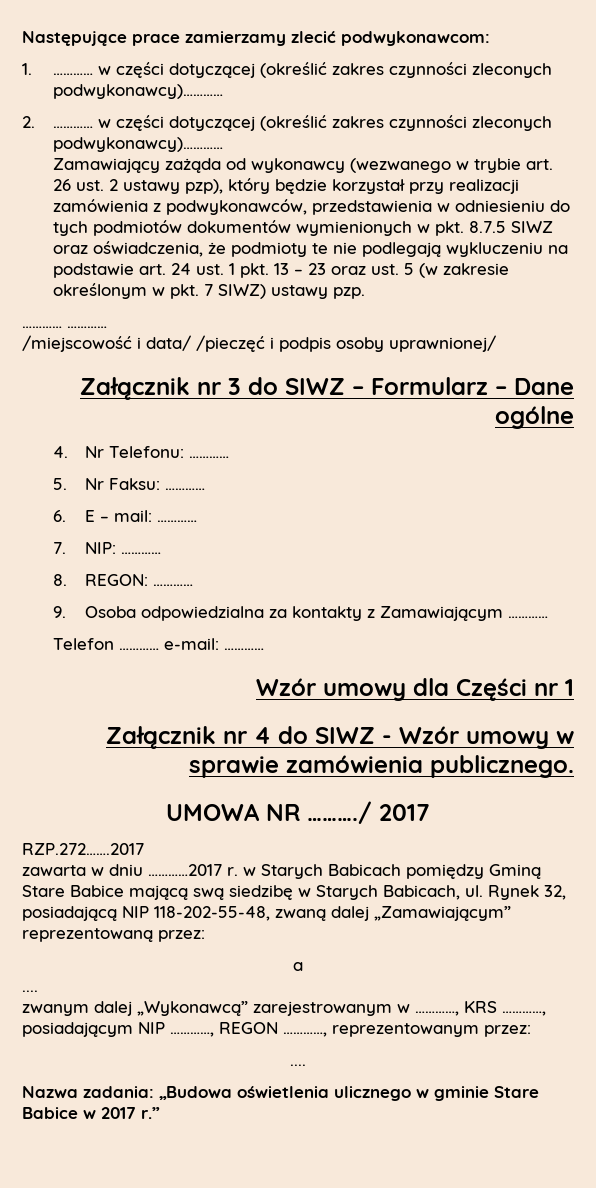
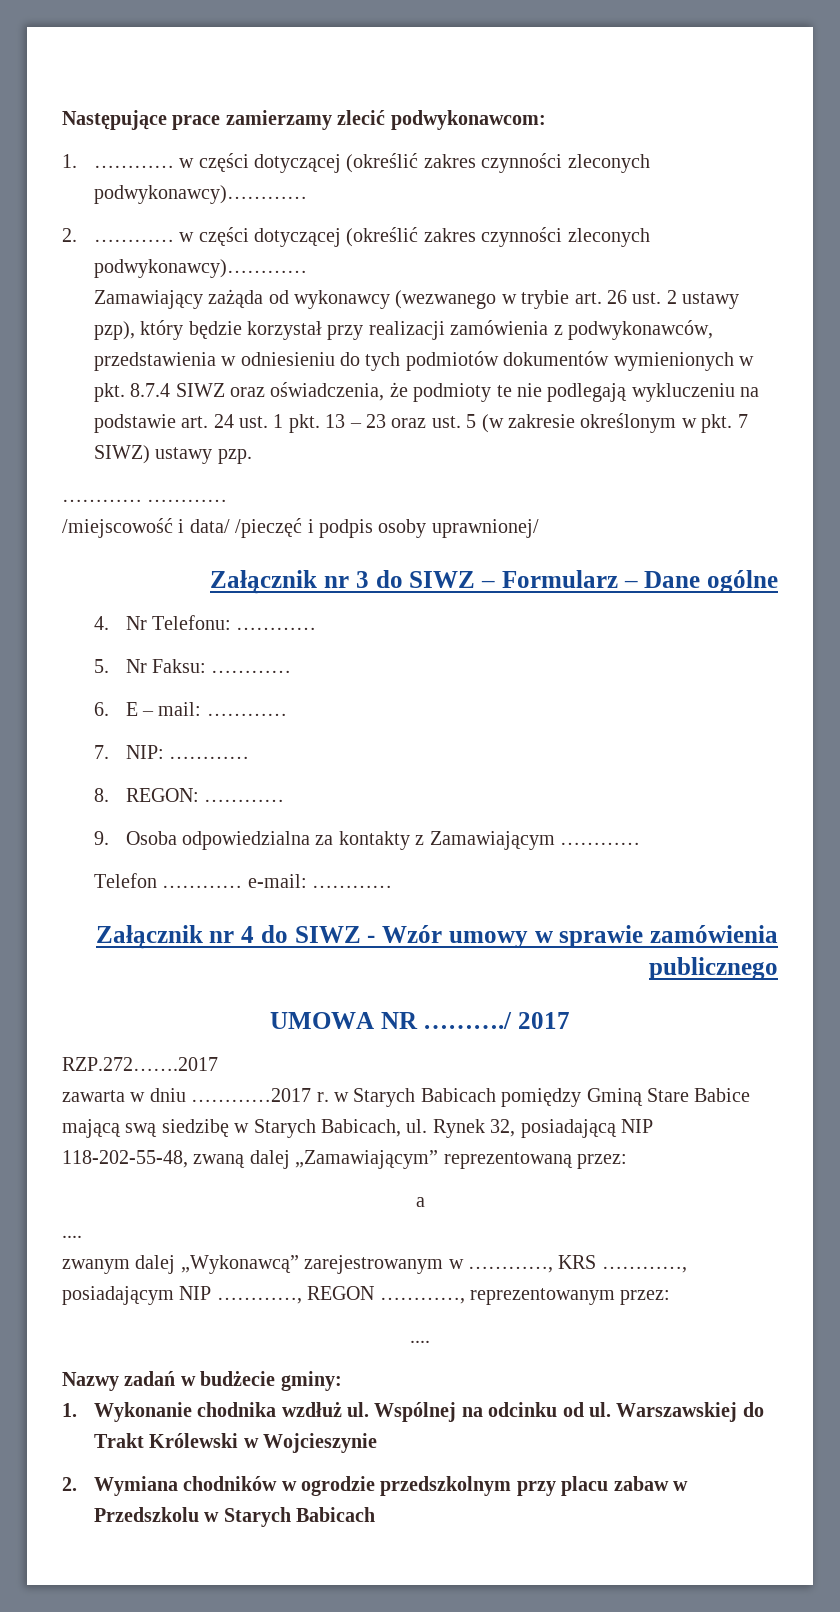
[469,221,507,233] 8.7.5 -> [130,383,171,397] 8.7.4
[256,678,574,701] // Wzór umowy dla Części nr 1 -> (393, 886) none
[430,755,574,778] publicznego. -> [649,957,778,980] publicznego
[22,1086,539,1101] [22,1107,160,1119] Nazwa zadania: „Budowa oświetlenia ulicznego w gminie Stare Babice w 2017 r.” -> [62,1371,342,1391] [62,1402,764,1422] [93,1433,378,1453] [62,1476,689,1496] [93,1507,376,1527] Nazwy zadań w budżecie gminy: // 1. Wykonanie chodnika wzdłuż ul. Wspólnej na odcinku od ul. Warszawskiej do Trakt Królewski w Wojcieszynie // 2. Wymiana chodników w ogrodzie przedszkolnym przy placu zabaw w Przedszkolu w Starych Babicach

